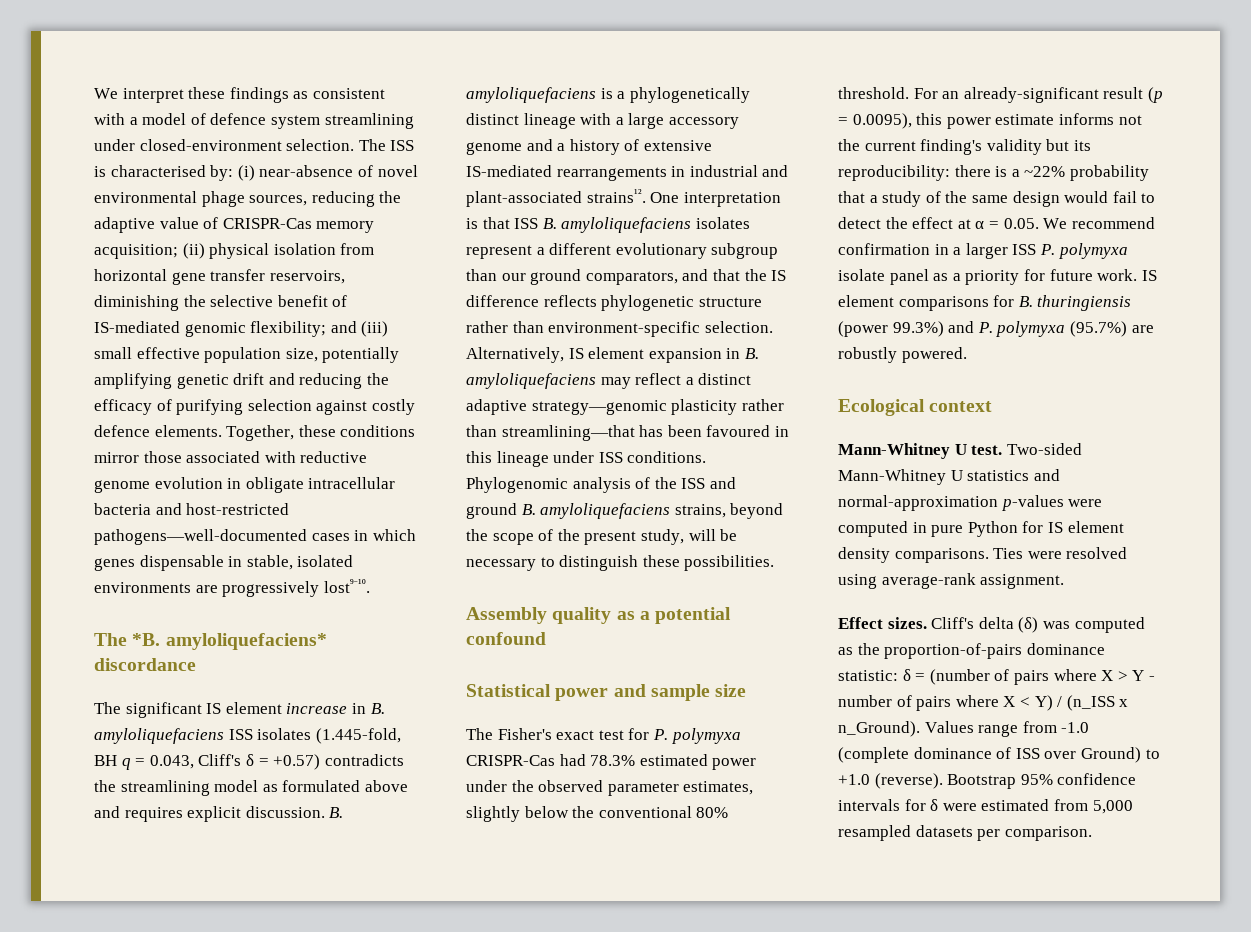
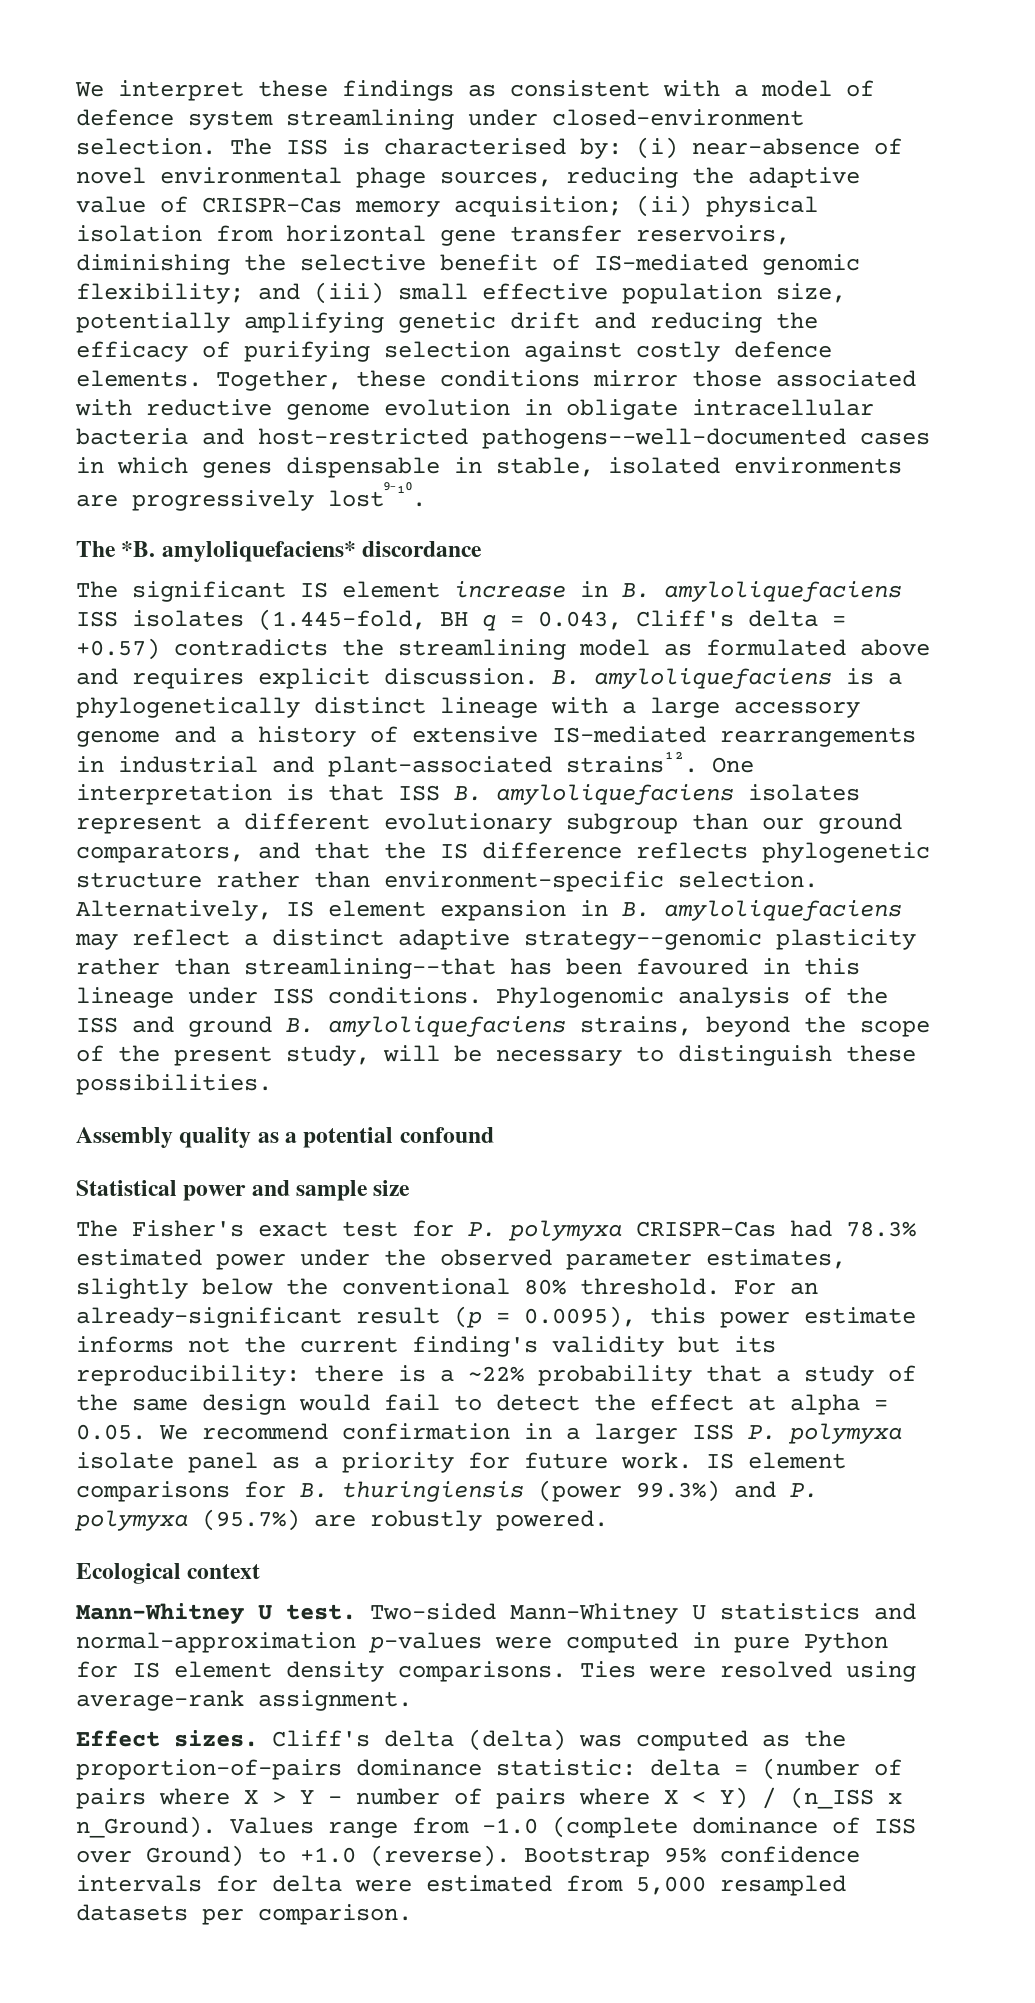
[94,529,307,545] pathogens—well-documented -> [482,428,846,449] pathogens--well-documented
[245,754,254,766] δ -> [748,610,818,627] delta
[531,400,667,415] strategy—genomic -> [524,929,762,950] strategy--genomic
[501,425,635,441] streamlining—that -> [244,958,496,979] streamlining--that
[975,221,985,229] α -> [790,1394,860,1415] alpha
[1018,617,1039,633] (δ) -> [468,1729,566,1751] (delta)
[902,669,911,681] δ -> [650,1759,720,1776] delta
[930,799,939,811] δ -> [272,1875,342,1892] delta

